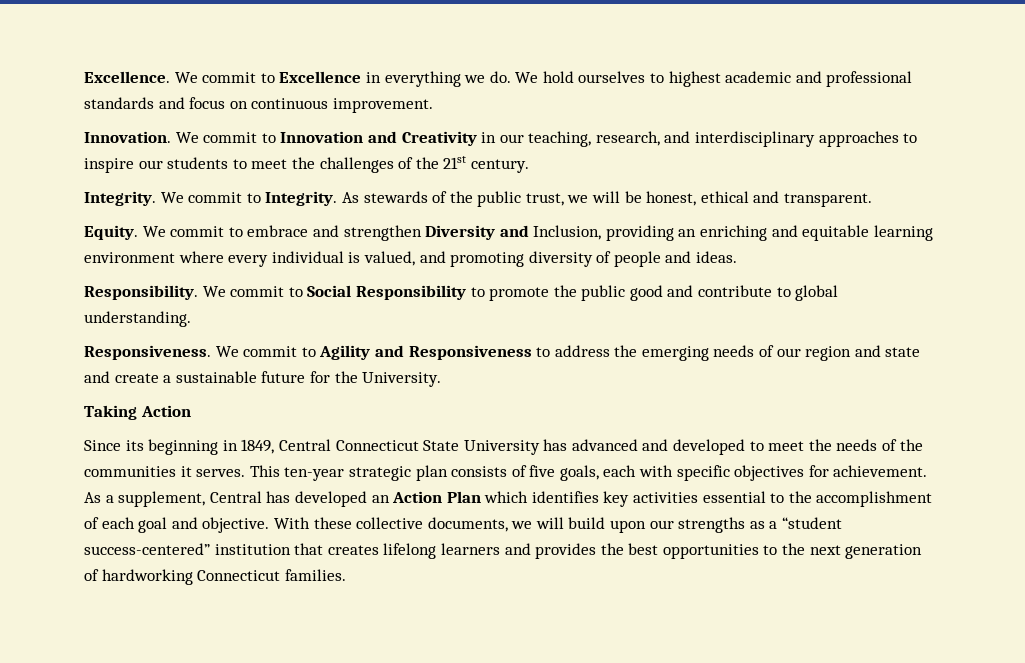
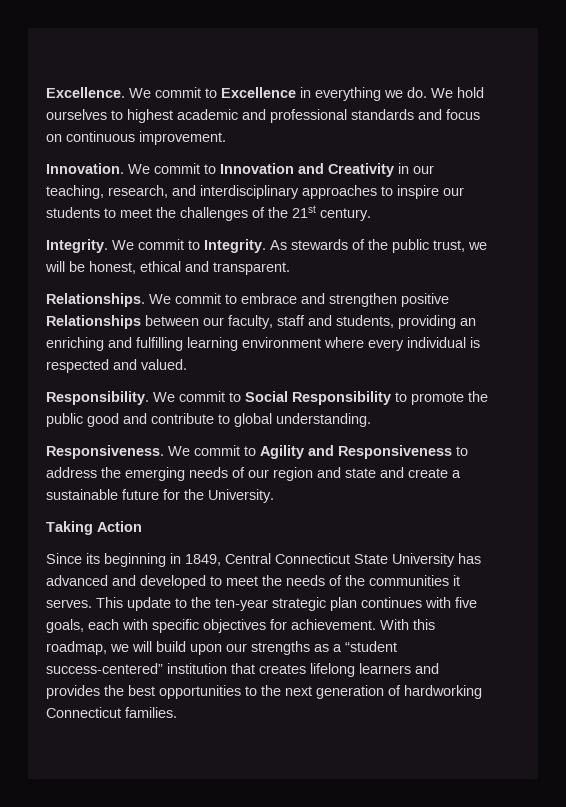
[84,225,138,240] Equity. -> [46,293,145,307] Relationships.
[425,225,602,240] Diversity and Inclusion, -> [401,293,449,307] [46,315,394,329] positive Relationships between our faculty, staff and students,
[802,225,870,241] equitable -> [136,337,183,351] fulfilling
[363,251,738,267] valued, and promoting diversity of people and ideas. -> [46,359,187,373] respected and valued.
(280, 471) none -> [127,597,211,611] update to the
[451,465,527,477] consists of -> [361,597,451,608] continues with
[84,491,933,507] [84,517,508,533] As a supplement, Central has developed an Action Plan which identifies key activities essential to the accomplishment of each goal and objective. With these collective documents, -> [380,619,435,630] [46,641,107,655] With this roadmap,

